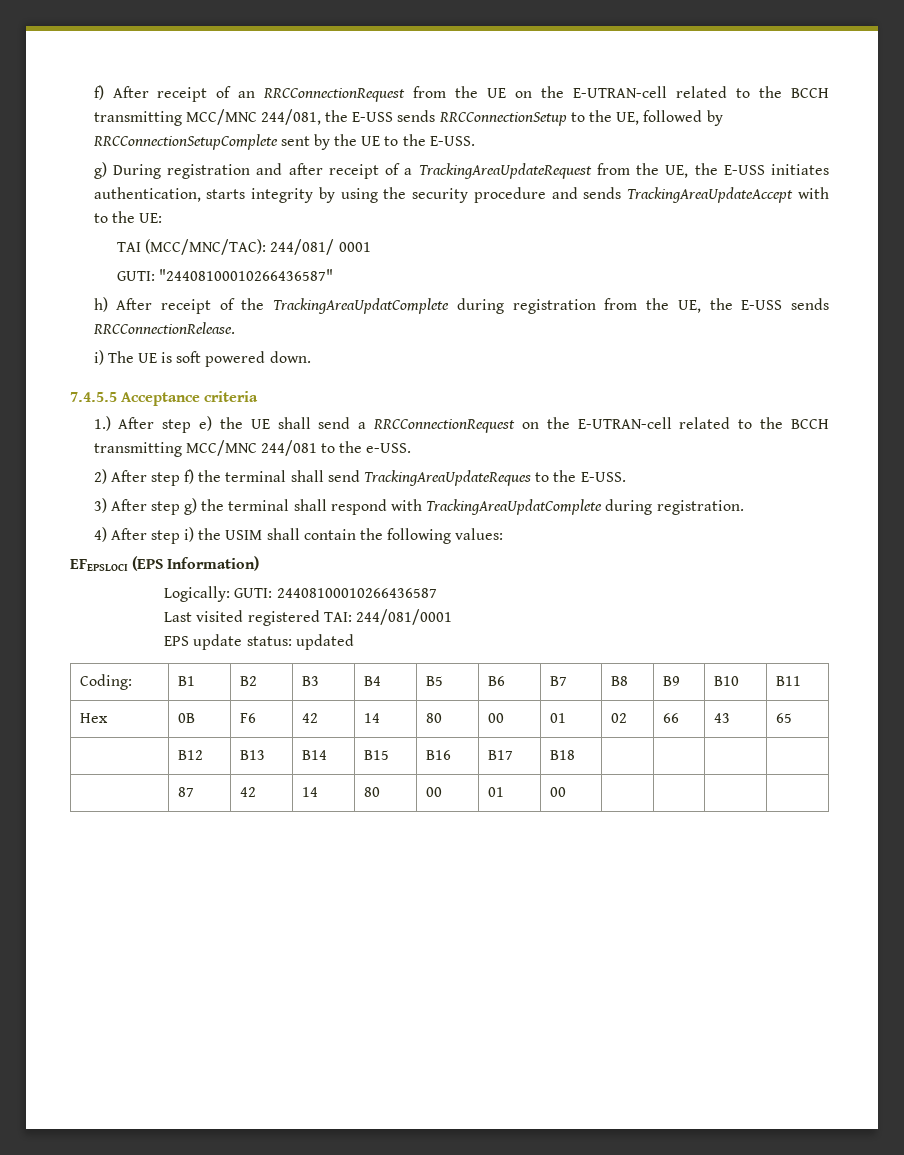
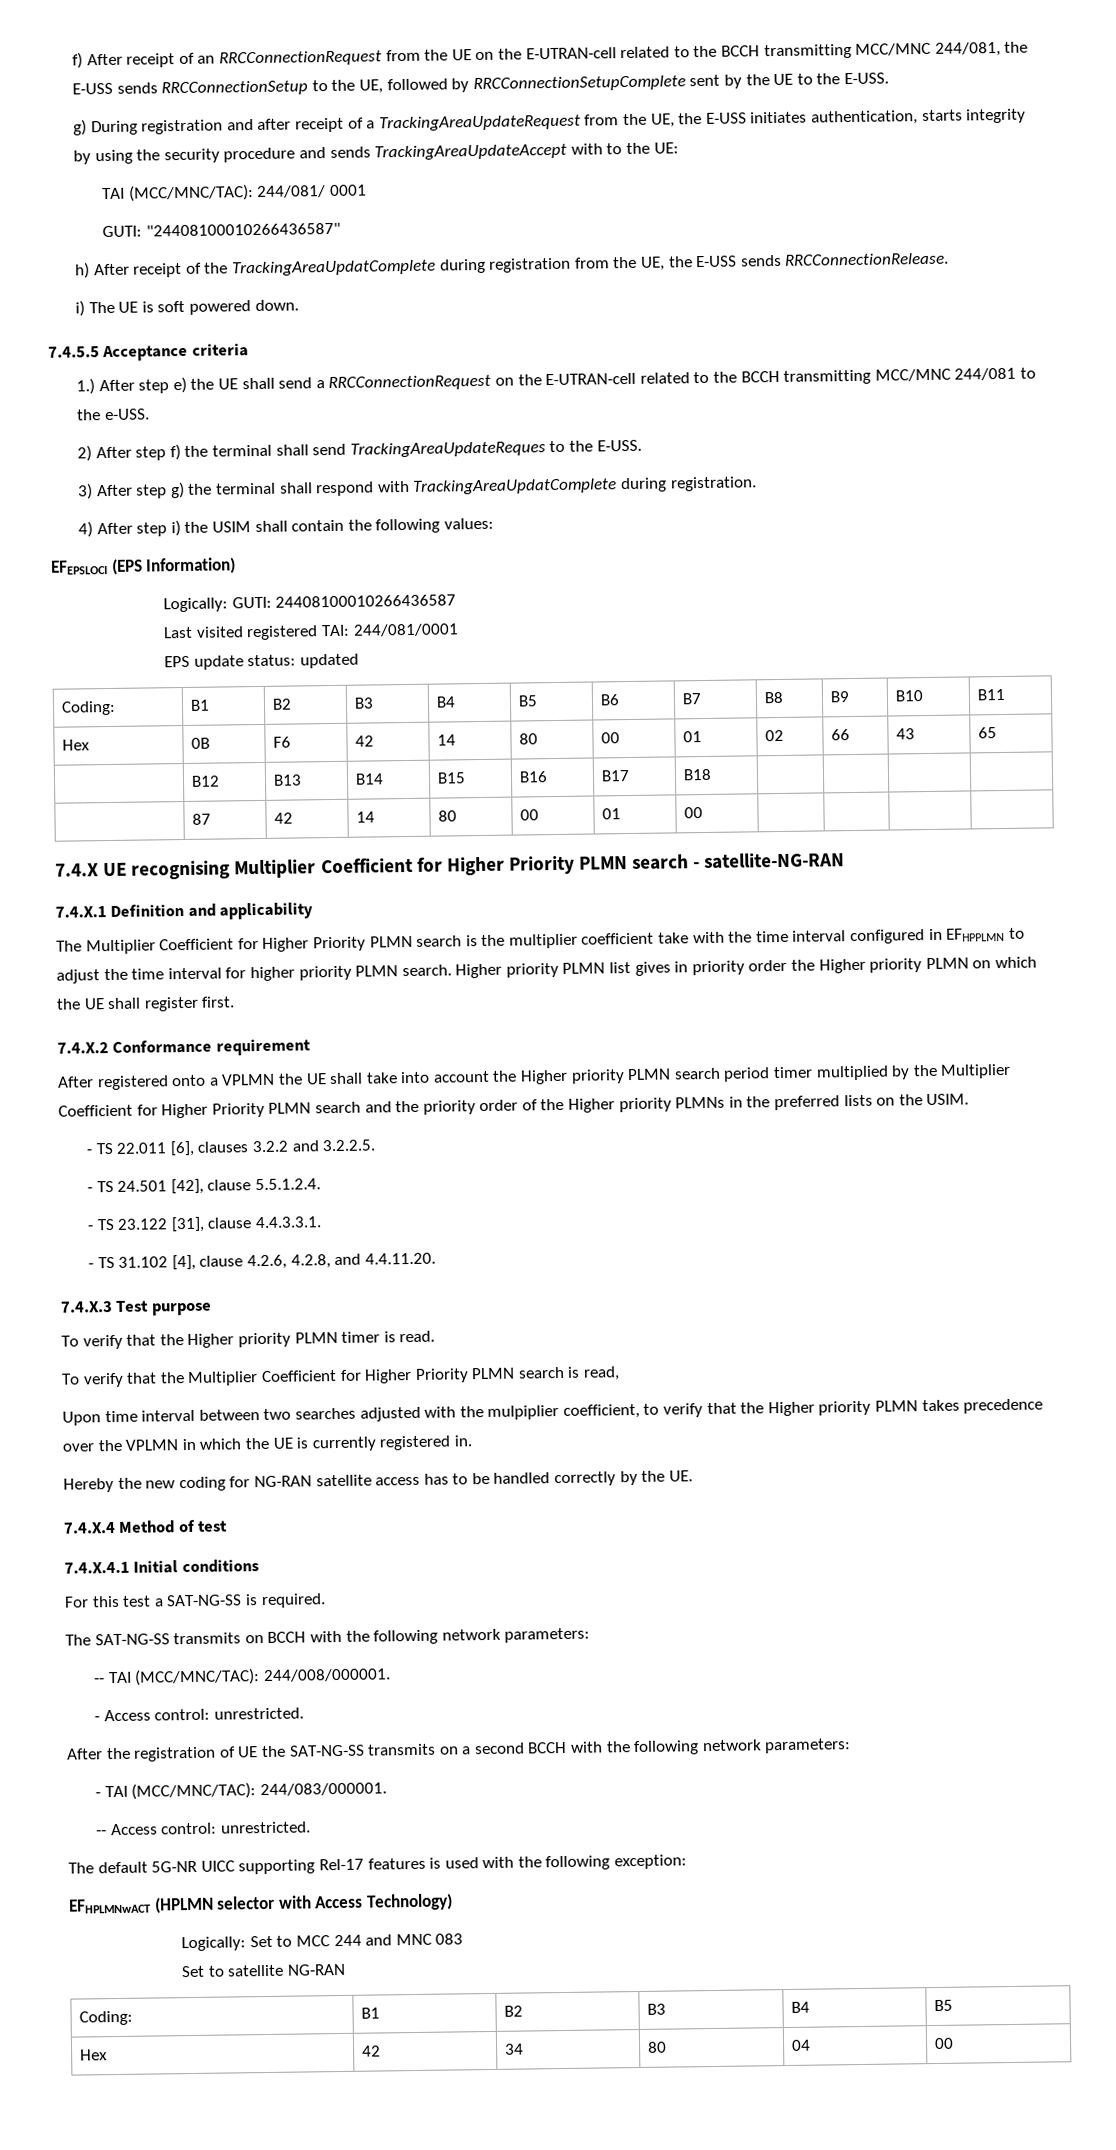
(566, 792) none -> [55,852,846,880] [55,902,314,920] [56,927,1025,955] [56,956,1037,984] [56,996,236,1012] [57,1038,311,1056] [57,1063,1012,1091] [58,1093,970,1119] [86,1139,376,1157] [87,1178,322,1195] [87,1216,323,1233] [88,1252,436,1271] [61,1300,212,1316] [61,1330,436,1350] [61,1366,621,1388] [62,1398,1044,1426] [62,1435,472,1452] [63,1470,693,1493] [63,1519,229,1534] [64,1559,259,1574] [64,1593,326,1609] [65,1627,591,1646] [94,1668,391,1686] [94,1707,304,1722] [67,1738,852,1762] [95,1782,387,1800] [96,1821,311,1836] [68,1854,688,1875] [69,1893,453,1914] [181,1933,464,1952] [181,1963,347,1978] [78,2010,133,2026] [360,2007,380,2019] [503,2005,523,2017] [646,2003,666,2015] [790,2001,810,2013] [933,1999,953,2012] [79,2049,108,2061] [361,2045,381,2057] [504,2043,524,2055] [647,2041,667,2053] [790,2039,811,2051] [933,2037,954,2050] // 7.4.X UE recognising Multiplier Coefficient for Higher Priority PLMN search - satellite-NG-RAN // 7.4.X.1 Definition and applicability // The Multiplier Coefficient for Higher Priority PLMN search is the multiplier coefficient take with the time interval configured in EFHPPLMN to adjust the time interval for higher priority PLMN search. Higher priority PLMN list gives in priority order the Higher priority PLMN on which the UE shall register first. // 7.4.X.2 Conformance requirement // After registered onto a VPLMN the UE shall take into account the Higher priority PLMN search period timer multiplied by the Multiplier Coefficient for Higher Priority PLMN search and the priority order of the Higher priority PLMNs in the preferred lists on the USIM. // - TS 22.011 [6], clauses 3.2.2 and 3.2.2.5. // - TS 24.501 [42], clause 5.5.1.2.4. // - TS 23.122 [31], clause 4.4.3.3.1. // - TS 31.102 [4], clause 4.2.6, 4.2.8, and 4.4.11.20. // 7.4.X.3 Test purpose // To verify that the Higher priority PLMN timer is read. // To verify that the Multiplier Coefficient for Higher Priority PLMN search is read, // Upon time interval between two searches adjusted with the mulpiplier coefficient, to verify that the Higher priority PLMN takes precedence over the VPLMN in which the UE is currently registered in. // Hereby the new coding for NG-RAN satellite access has to be handled correctly by the UE. // 7.4.X.4 Method of test // 7.4.X.4.1 Initial conditions // For this test a SAT-NG-SS is required. // The SAT-NG-SS transmits on BCCH with the following network parameters: // -- TAI (MCC/MNC/TAC): 244/008/000001. // - Access control: unrestricted. // After the registration of UE the SAT-NG-SS transmits on a second BCCH with the following network parameters: // - TAI (MCC/MNC/TAC): 244/083/000001. // -- Access control: unrestricted. // The default 5G-NR UICC supporting Rel-17 features is used with the following exception: // EFHPLMNwACT (HPLMN selector with Access Technology) // Logically: Set to MCC 244 and MNC 083 // Set to satellite NG-RAN // Coding: | B1 | B2 | B3 | B4 | B5 // Hex | 42 | 34 | 80 | 04 | 00

